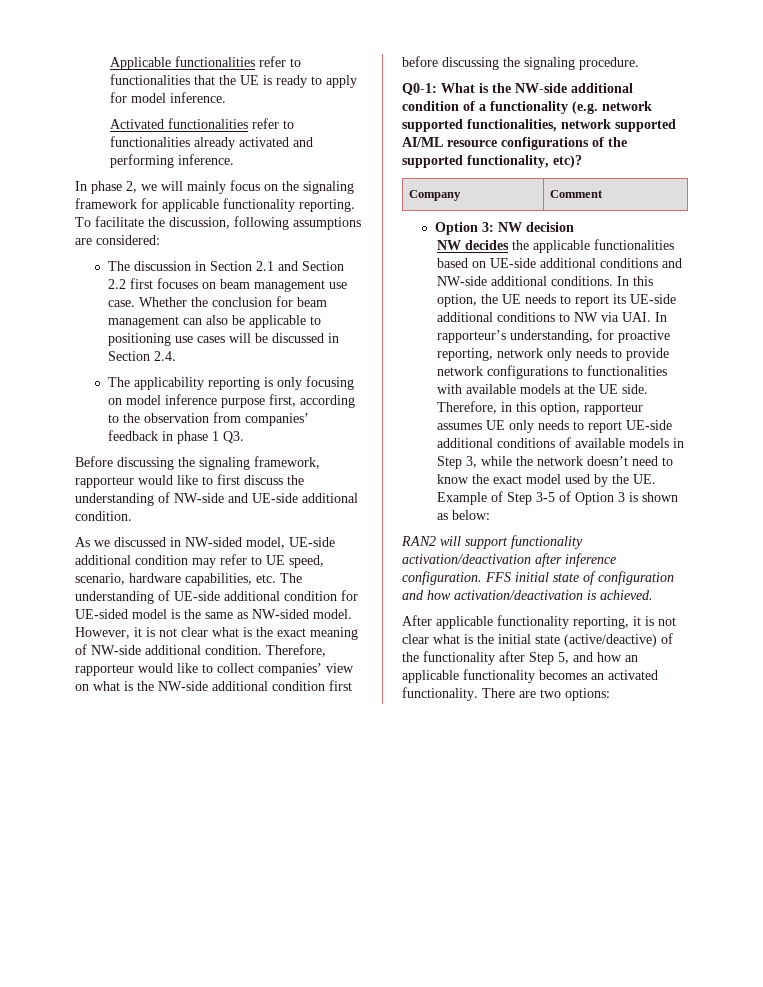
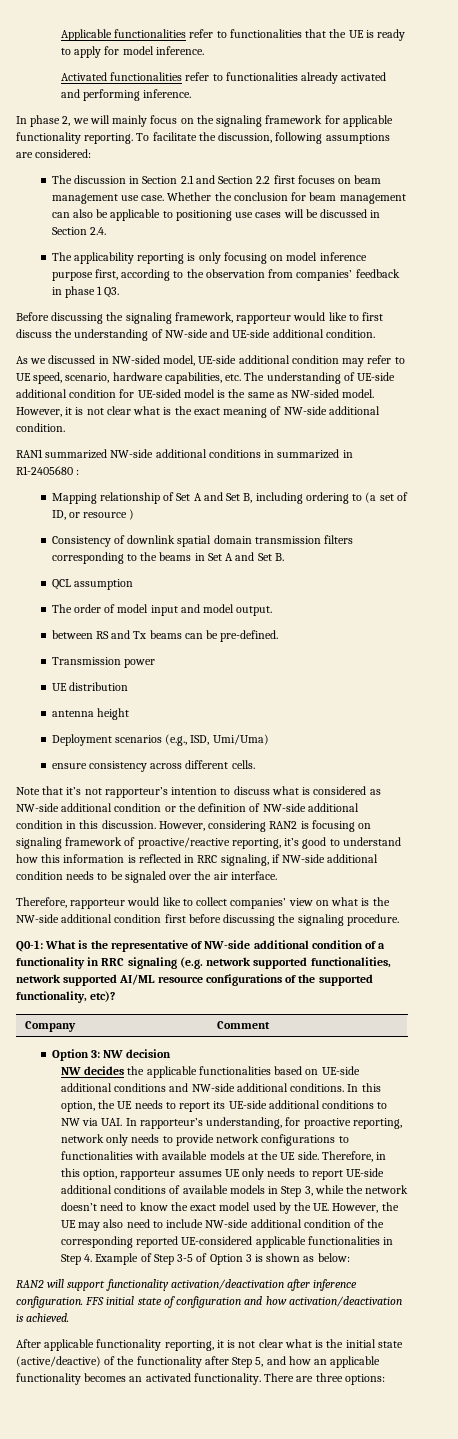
(262, 650) none -> [16,449,353,459] [16,466,80,475] [51,492,408,504] [51,509,135,520] [51,535,354,547] [51,552,284,564] [51,579,133,590] [51,604,273,616] [51,630,279,642] [51,657,155,668] [51,682,128,691] [51,708,129,720] [51,734,269,746] [51,760,255,772] [16,786,381,798] [16,803,359,812] [16,820,372,832] [16,837,401,849] [16,854,379,866] [16,871,277,883] // RAN1 summarized NW-side additional conditions in summarized in R1-2405680 : // Mapping relationship of Set A and Set B, including ordering to (a set of ID, or resource ) // Consistency of downlink spatial domain transmission filters corresponding to the beams in Set A and Set B. // QCL assumption // The order of model input and model output. // between RS and Tx beams can be pre-defined. // Transmission power // UE distribution // antenna height // Deployment scenarios (e.g., ISD, Umi/Uma) // ensure consistency across different cells. // Note that it’s not rapporteur’s intention to discuss what is considered as NW-side additional condition or the definition of NW-side additional condition in this discussion. However, considering RAN2 is focusing on signaling framework of proactive/reactive reporting, it’s good to understand how this information is reflected in RRC signaling, if NW-side additional condition needs to be signaled over the air interface. //
(511, 88) none -> [110,940,203,952] representative of
(568, 107) none -> [87,957,177,969] in RRC signaling
(657, 479) none -> [332,1202,399,1213] [60,1219,385,1231] [60,1236,394,1248] [60,1254,93,1265] However, the UE may also need to include NW-side additional condition of the corresponding reported UE-considered applicable functionalities in Step 4.
[540,689,561,698] two -> [315,1373,343,1382] three

